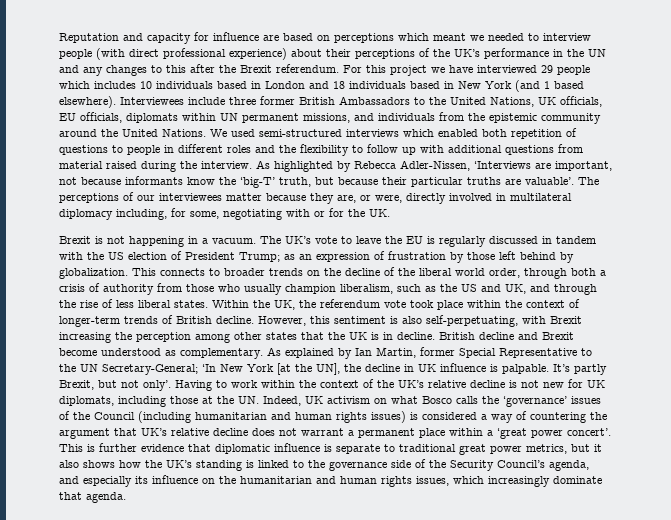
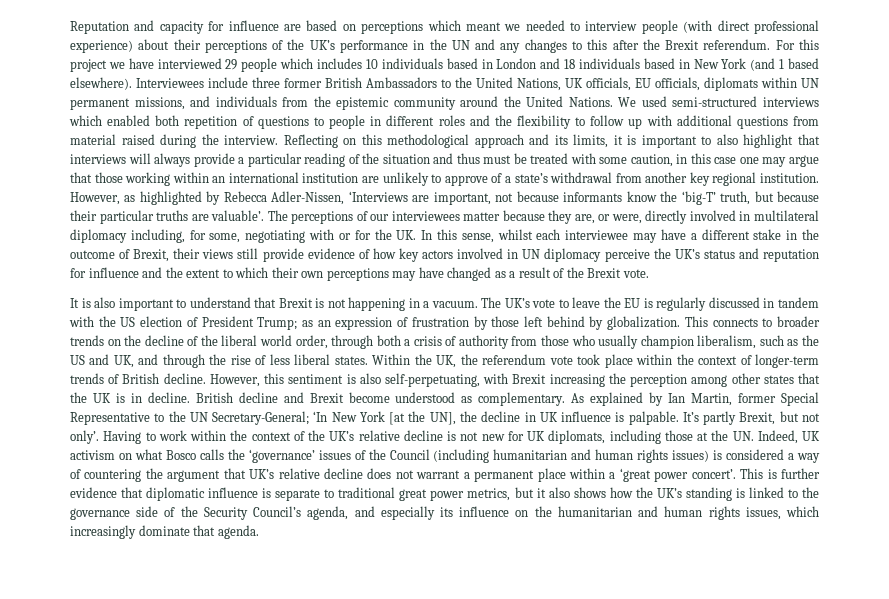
[256,160,270,169] As -> [283,134,820,148] [70,153,819,167] [70,172,819,186] [70,192,136,205] Reflecting on this methodological approach and its limits, it is important to also highlight that interviews will always provide a particular reading of the situation and thus must be treated with some caution, in this case one may argue that those working within an international institution are unlikely to approve of a state’s withdrawal from another key regional institution. However, as
(390, 213) // -> [421,229,820,243] [70,248,819,262] [70,267,649,281] [70,297,277,311] In this sense, whilst each interviewee may have a different stake in the outcome of Brexit, their views still provide evidence of how key actors involved in UN diplomacy perceive the UK’s status and reputation for influence and the extent to which their own perceptions may have changed as a result of the Brexit vote. // It is also important to understand that

